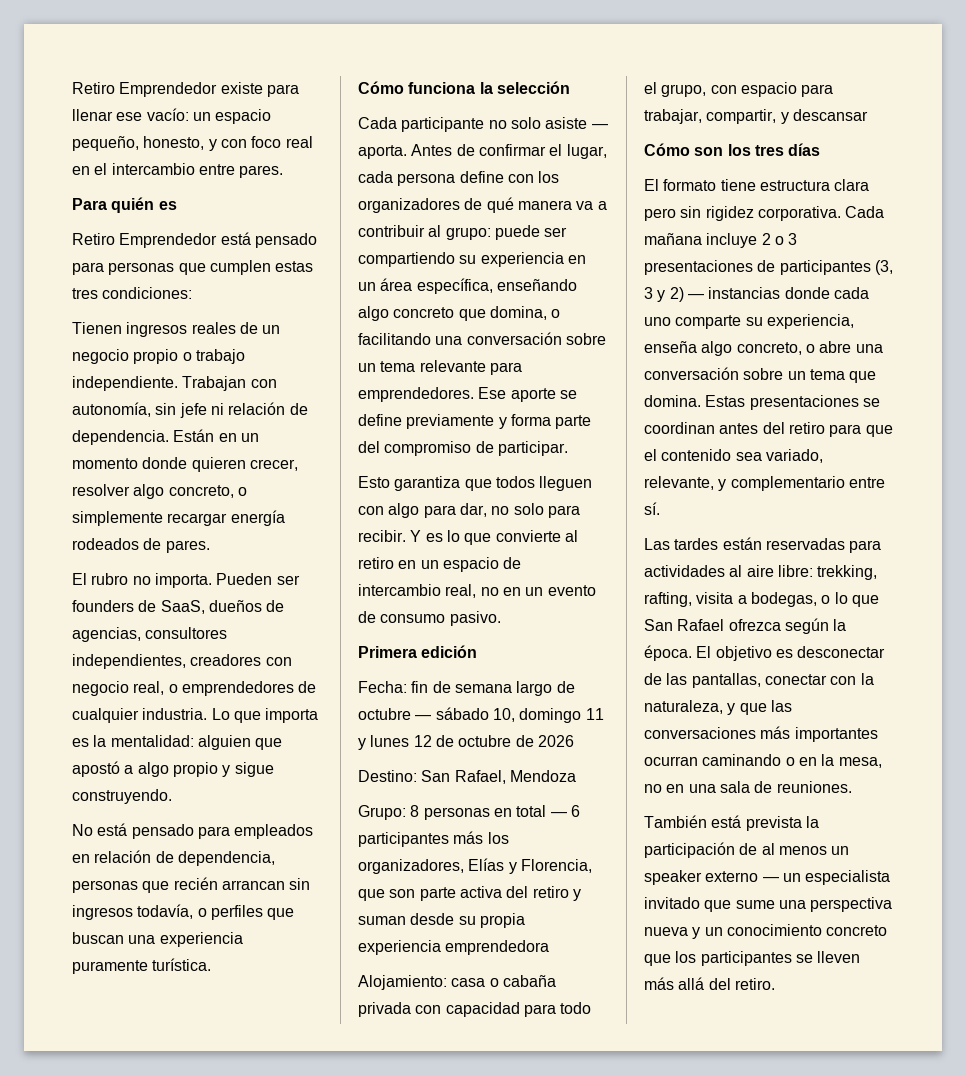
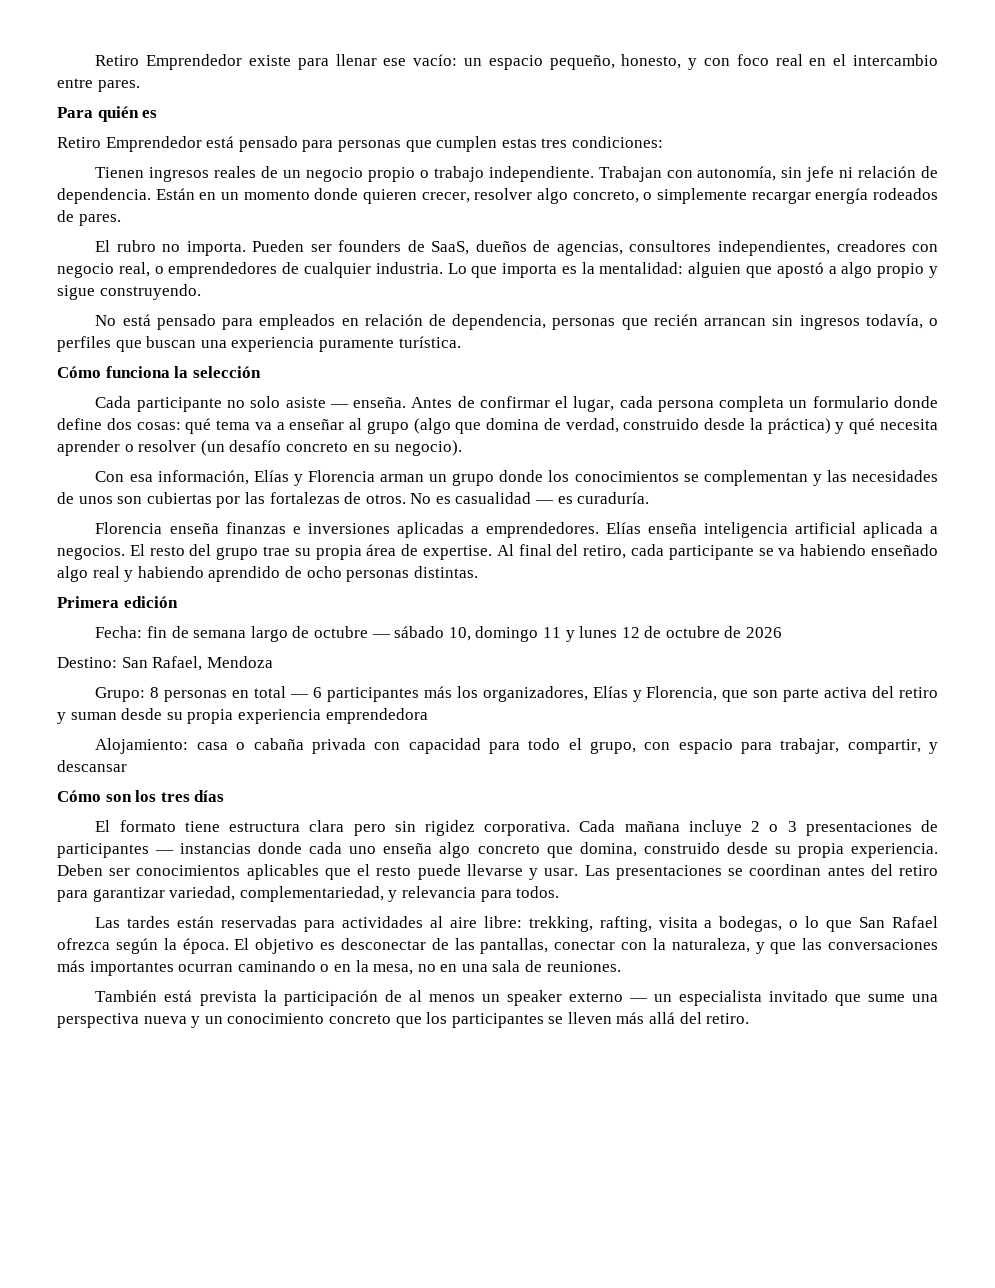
[358,145,407,159] aporta. -> [353,397,407,408] enseña.
[459,171,560,183] [358,197,607,213] [358,225,568,240] [358,252,586,267] [358,278,577,294] [358,306,561,321] [358,332,606,345] [358,360,522,375] [358,387,577,402] [358,414,592,429] [358,441,568,456] [358,476,593,491] [358,503,580,518] [358,530,578,545] [358,557,522,572] [358,584,596,598] [358,611,501,626] define con los organizadores de qué manera va a contribuir al grupo: puede ser compartiendo su experiencia en un área específica, enseñando algo concreto que domina, o facilitando una conversación sobre un tema relevante para emprendedores. Ese aporte se define previamente y forma parte del compromiso de participar. // Esto garantiza que todos lleguen con algo para dar, no solo para recibir. Y es lo que convierte al retiro en un espacio de intercambio real, no en un evento de consumo pasivo. -> [719,396,938,412] [57,418,939,434] [57,440,462,456] [95,470,938,486] [57,492,650,508] [95,522,938,538] [57,544,938,560] [57,566,478,582] completa un formulario donde define dos cosas: qué tema va a enseñar al grupo (algo que domina de verdad, construido desde la práctica) y qué necesita aprender o resolver (un desafío concreto en su negocio). // Con esa información, Elías y Florencia arman un grupo donde los conocimientos se complementan y las necesidades de unos son cubiertas por las fortalezas de otros. No es casualidad — es curaduría. // Florencia enseña finanzas e inversiones aplicadas a emprendedores. Elías enseña inteligencia artificial aplicada a negocios. El resto del grupo trae su propia área de expertise. Al final del retiro, cada participante se va habiendo enseñado algo real y habiendo aprendido de ocho personas distintas.
[874,260,893,275] [644,287,684,302] (3, 3 y 2) -> (149, 850) none
[675,314,854,329] [644,341,883,356] [644,367,877,383] [644,395,746,407] comparte su experiencia, enseña algo concreto, o abre una conversación sobre un tema que domina. Estas -> [383,842,939,858] [57,864,610,880] enseña algo concreto que domina, construido desde su propia experiencia. Deben ser conocimientos aplicables que el resto puede llevarse y usar. Las
[865,425,893,437] [644,449,823,463] [644,476,885,491] [644,502,660,515] que el contenido sea variado, relevante, y complementario entre sí. -> [92,886,560,902] garantizar variedad, complementariedad, y relevancia para todos.

